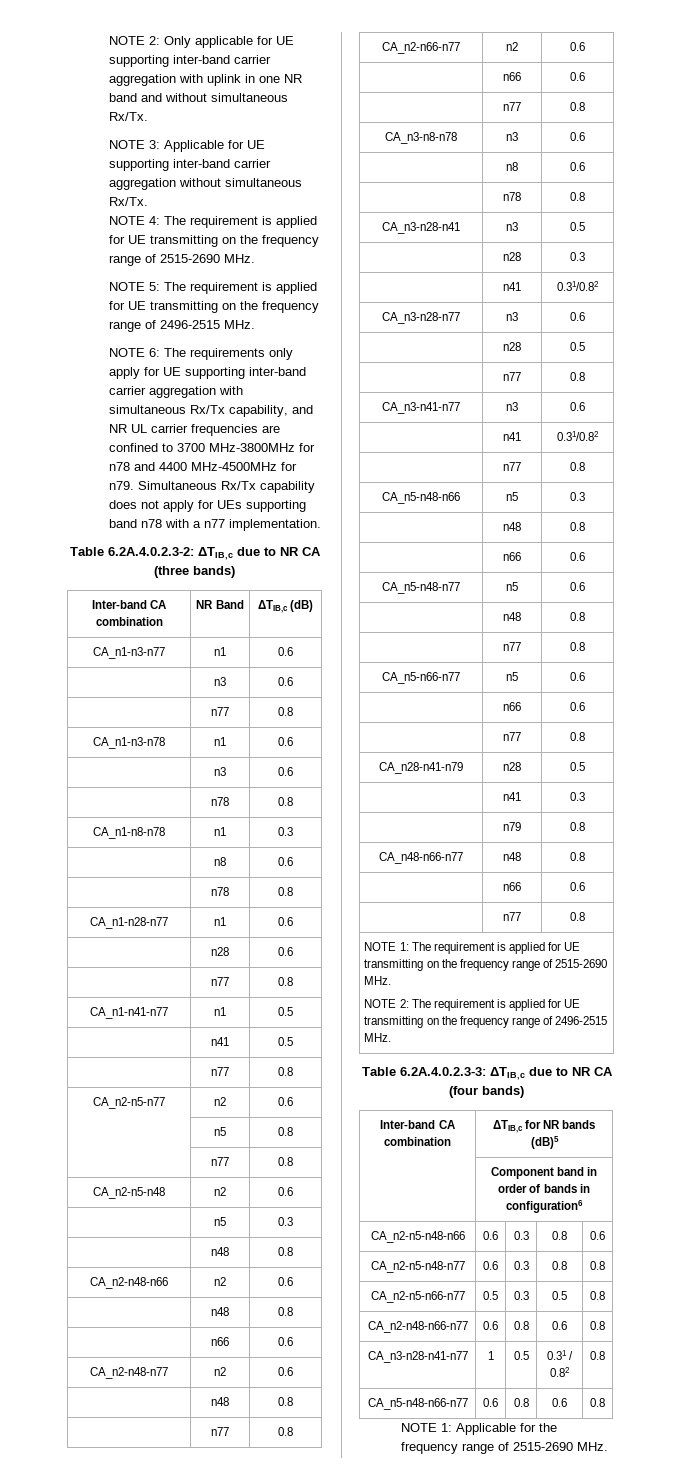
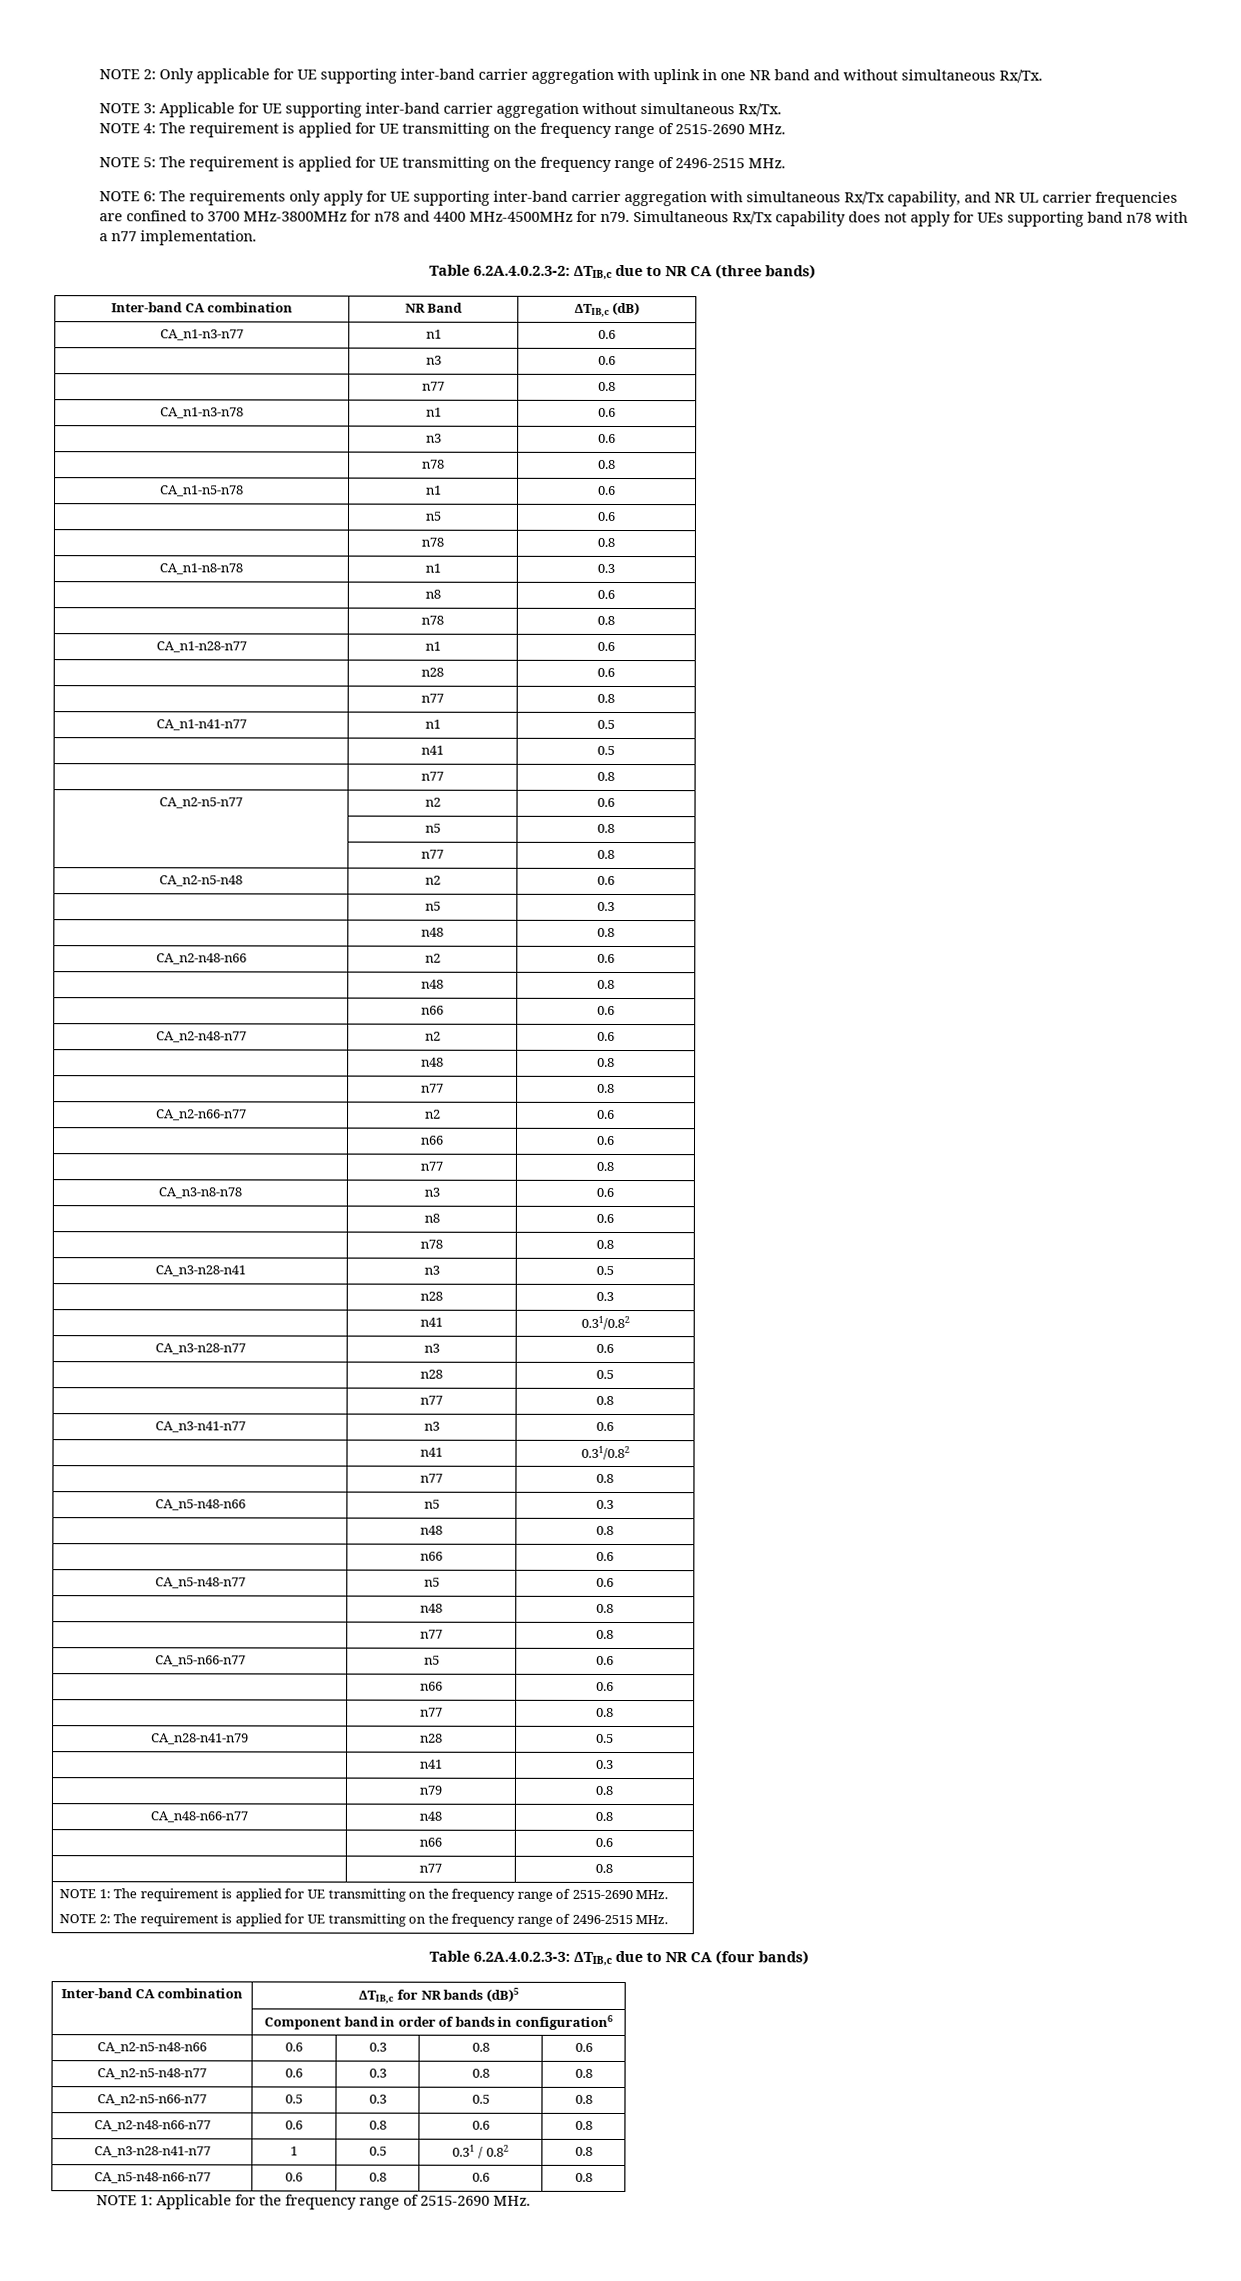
(293, 801) none -> [160,485,244,497] [425,485,442,495] [598,485,616,495] [424,511,441,521] [597,511,615,521] [421,537,445,547] [597,537,615,547] // CA_n1-n5-n78 | n1 | 0.6 // | n5 | 0.6 // | n78 | 0.8

